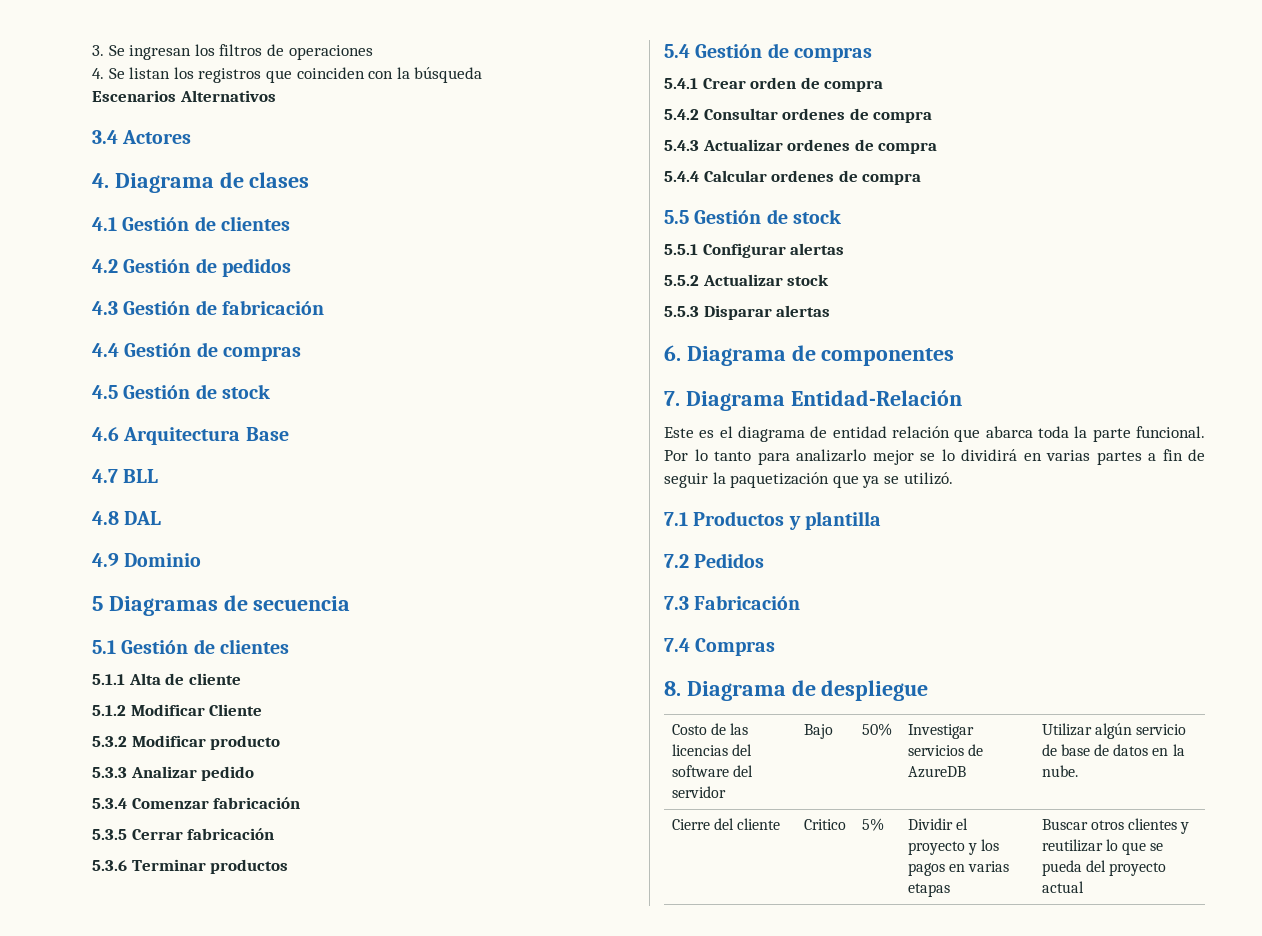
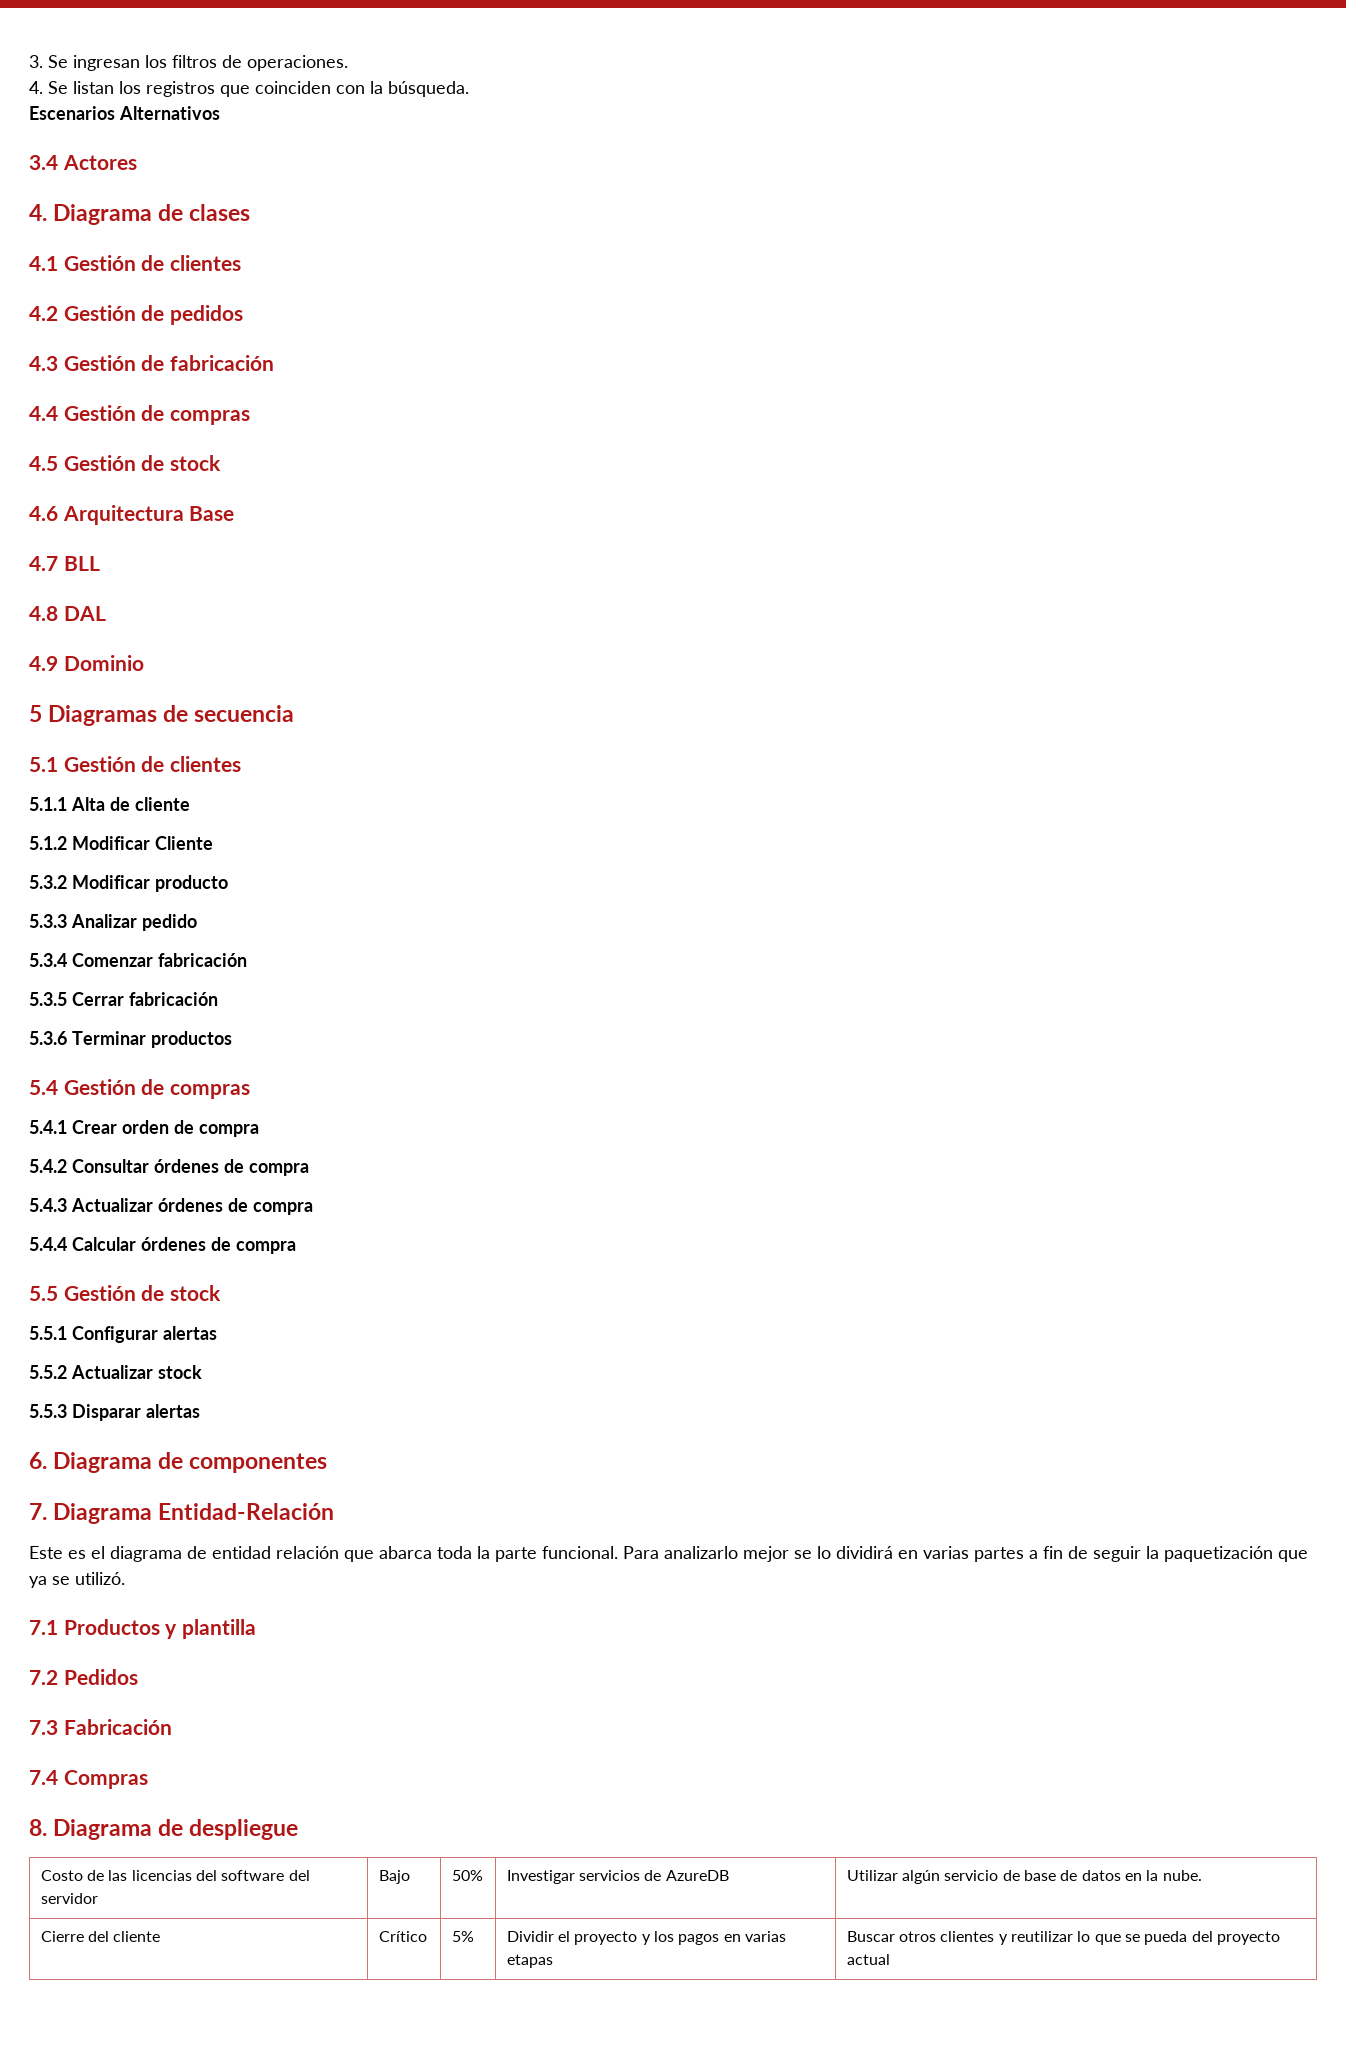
[288,45,373,60] operaciones -> [247,55,348,71] operaciones.
[414,67,483,83] búsqueda -> [388,81,469,97] búsqueda.
[782,108,846,120] ordenes -> [154,1159,219,1173] órdenes
[787,139,851,151] ordenes -> [158,1198,223,1212] órdenes
[771,170,835,182] ordenes -> [141,1237,206,1251] órdenes
[664,449,790,465] Por lo tanto para -> [623,1546,659,1559] Para
[803,819,846,830] Critico -> [378,1931,427,1942] Crítico

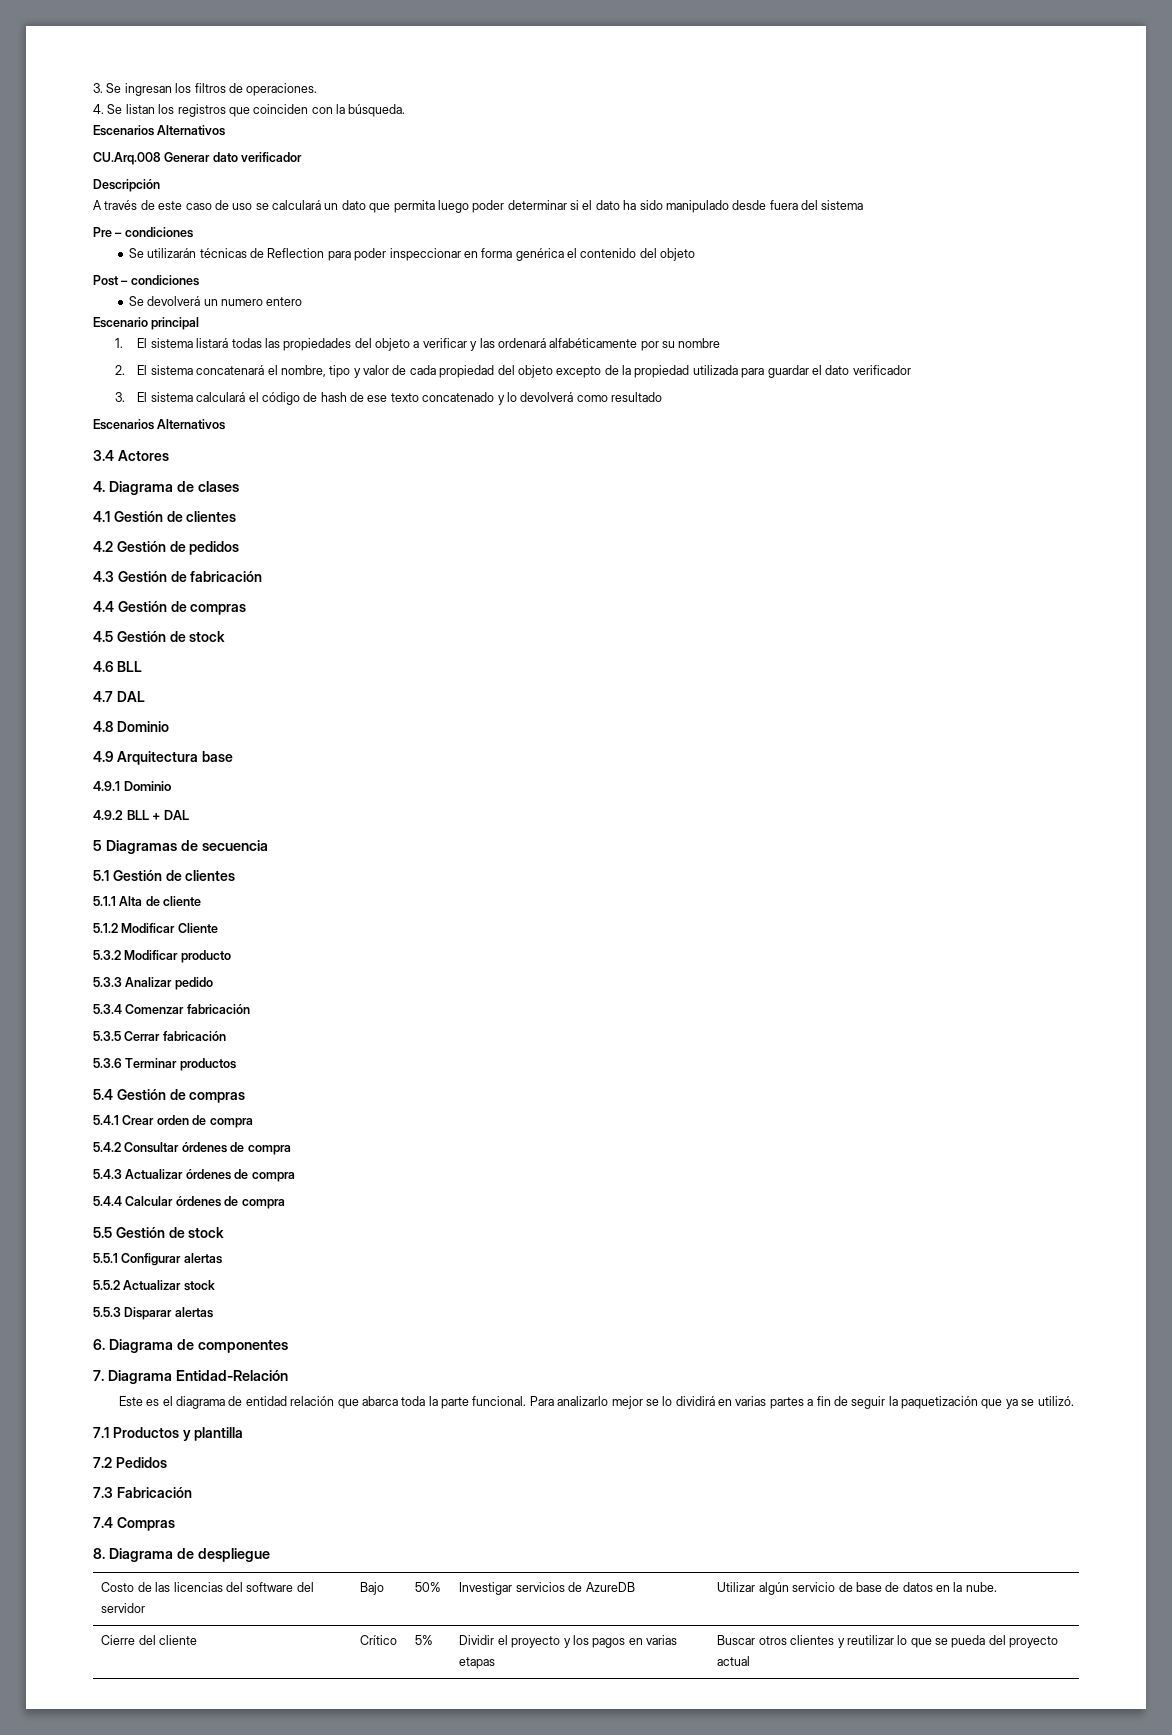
(220, 113) none -> [93,152,303,165] [93,179,160,192] [93,200,864,213] [93,227,193,238] [128,248,696,261] [93,275,199,286] [128,296,303,306] [93,317,200,330] [115,338,721,351] [115,365,911,378] [115,392,663,405] [93,419,226,430] // CU.Arq.008 Generar dato verificador // Descripción // A través de este caso de uso se calculará un dato que permita luego poder determinar si el dato ha sido manipulado desde fuera del sistema // Pre – condiciones // Se utilizarán técnicas de Reflection para poder inspeccionar en forma genérica el contenido del objeto // Post – condiciones // Se devolverá un numero entero // Escenario principal // 1. El sistema listará todas las propiedades del objeto a verificar y las ordenará alfabéticamente por su nombre // 2. El sistema concatenará el nombre, tipo y valor de cada propiedad del objeto excepto de la propiedad utilizada para guardar el dato verificador // 3. El sistema calculará el código de hash de ese texto concatenado y lo devolverá como resultado // Escenarios Alternativos
[62,505,235,525] Arquitectura Base -> [116,661,142,672] BLL
[63,556,100,571] BLL -> [116,691,145,702] DAL
[63,606,106,621] DAL -> [116,721,169,732] Dominio
[63,655,144,671] Dominio -> [116,751,233,765] [93,781,171,791] [93,810,189,820] Arquitectura base // 4.9.1 Dominio // 4.9.2 BLL + DAL

